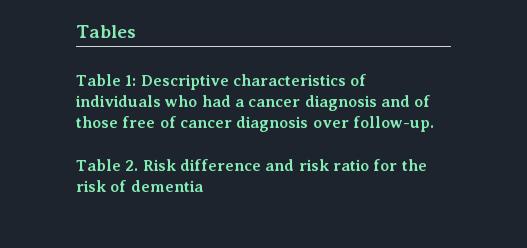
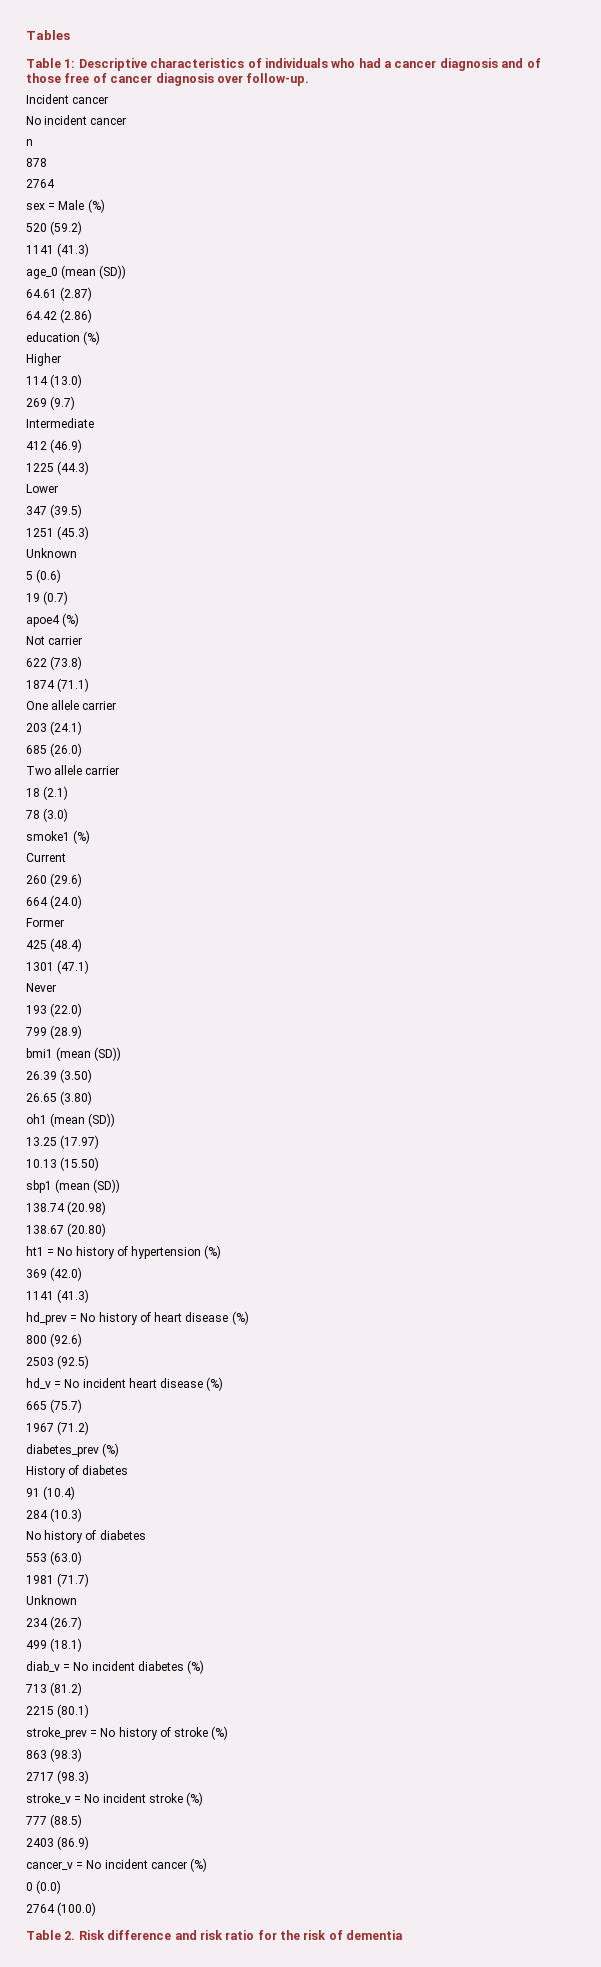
(434, 124) none -> [26,94,109,104] [26,115,127,125] [26,139,33,146] [26,158,47,167] [26,179,55,188] [26,199,105,213] [26,221,83,235] [26,243,90,257] [26,265,127,279] [26,287,93,301] [26,309,93,323] [26,331,101,345] [26,353,61,366] [26,374,83,388] [26,396,76,410] [26,418,94,428] [26,439,83,453] [26,461,90,475] [26,484,58,493] [26,504,83,518] [26,526,90,540] [26,548,77,558] [26,569,62,583] [26,591,69,605] [26,613,80,627] [26,636,83,645] [26,656,83,670] [26,678,90,692] [26,700,117,710] [26,721,83,735] [26,743,83,757] [26,765,120,775] [26,786,69,800] [26,808,69,822] [26,830,91,844] [26,853,66,862] [26,873,83,887] [26,895,83,909] [26,918,64,927] [26,938,83,952] [26,960,90,974] [26,983,56,992] [26,1003,83,1017] [26,1025,83,1039] [26,1047,122,1061] [26,1069,93,1083] [26,1091,93,1105] [26,1113,116,1127] [26,1135,100,1149] [26,1157,100,1171] [26,1179,121,1193] [26,1201,107,1215] [26,1223,107,1237] [26,1245,222,1259] [26,1267,83,1281] [26,1289,90,1303] [26,1311,249,1325] [26,1333,83,1347] [26,1355,90,1369] [26,1377,224,1391] [26,1399,83,1413] [26,1421,90,1435] [26,1443,120,1457] [26,1465,129,1478] [26,1486,76,1500] [26,1508,83,1522] [26,1530,146,1543] [26,1551,83,1565] [26,1573,90,1587] [26,1595,77,1605] [26,1616,83,1630] [26,1638,83,1652] [26,1660,205,1674] [26,1682,83,1696] [26,1704,90,1718] [26,1726,229,1740] [26,1748,83,1762] [26,1770,90,1784] [26,1792,204,1806] [26,1814,83,1828] [26,1836,90,1850] [26,1858,208,1872] [26,1880,62,1894] [26,1902,97,1916] // Incident cancer // No incident cancer // n // 878 // 2764 // sex = Male (%) // 520 (59.2) // 1141 (41.3) // age_0 (mean (SD)) // 64.61 (2.87) // 64.42 (2.86) // education (%) // Higher // 114 (13.0) // 269 (9.7) // Intermediate // 412 (46.9) // 1225 (44.3) // Lower // 347 (39.5) // 1251 (45.3) // Unknown // 5 (0.6) // 19 (0.7) // apoe4 (%) // Not carrier // 622 (73.8) // 1874 (71.1) // One allele carrier // 203 (24.1) // 685 (26.0) // Two allele carrier // 18 (2.1) // 78 (3.0) // smoke1 (%) // Current // 260 (29.6) // 664 (24.0) // Former // 425 (48.4) // 1301 (47.1) // Never // 193 (22.0) // 799 (28.9) // bmi1 (mean (SD)) // 26.39 (3.50) // 26.65 (3.80) // oh1 (mean (SD)) // 13.25 (17.97) // 10.13 (15.50) // sbp1 (mean (SD)) // 138.74 (20.98) // 138.67 (20.80) // ht1 = No history of hypertension (%) // 369 (42.0) // 1141 (41.3) // hd_prev = No history of heart disease (%) // 800 (92.6) // 2503 (92.5) // hd_v = No incident heart disease (%) // 665 (75.7) // 1967 (71.2) // diabetes_prev (%) // History of diabetes // 91 (10.4) // 284 (10.3) // No history of diabetes // 553 (63.0) // 1981 (71.7) // Unknown // 234 (26.7) // 499 (18.1) // diab_v = No incident diabetes (%) // 713 (81.2) // 2215 (80.1) // stroke_prev = No history of stroke (%) // 863 (98.3) // 2717 (98.3) // stroke_v = No incident stroke (%) // 777 (88.5) // 2403 (86.9) // cancer_v = No incident cancer (%) // 0 (0.0) // 2764 (100.0)

